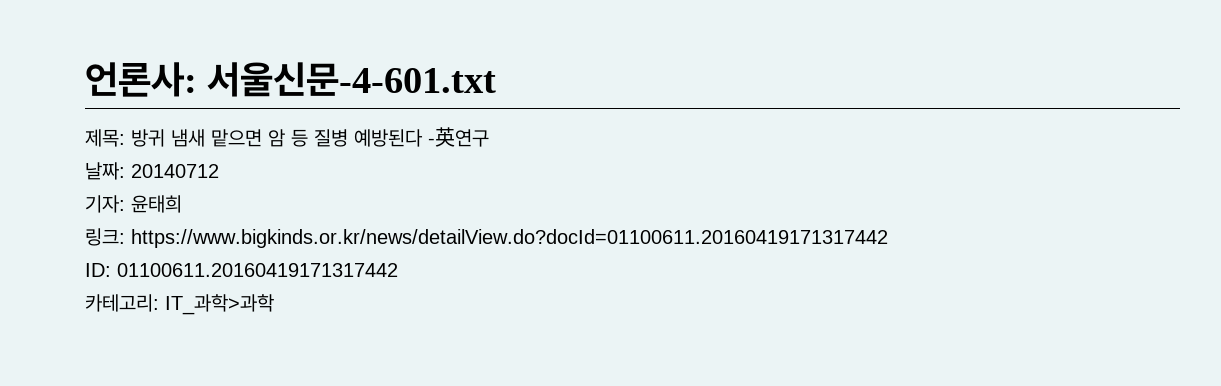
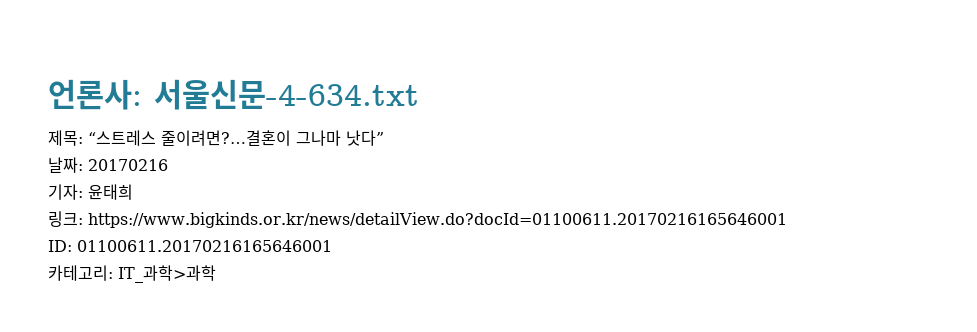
[207,62,497,97] 서울신문-4-601.txt -> [154,79,419,110] 서울신문-4-634.txt
[131,127,489,147] 방귀 냄새 맡으면 암 등 질병 예방된다 -英연구 -> [88,130,384,146] “스트레스 줄이려면?…결혼이 그나마 낫다”
[131,164,219,178] 20140712 -> [88,159,168,171] 20170216
[131,229,888,248] https://www.bigkinds.or.kr/news/detailView.do?docId=01100611.20160419171317442 -> [88,212,787,228] https://www.bigkinds.or.kr/news/detailView.do?docId=01100611.20170216165646001
[117,263,398,277] 01100611.20160419171317442 -> [77,240,332,252] 01100611.20170216165646001

